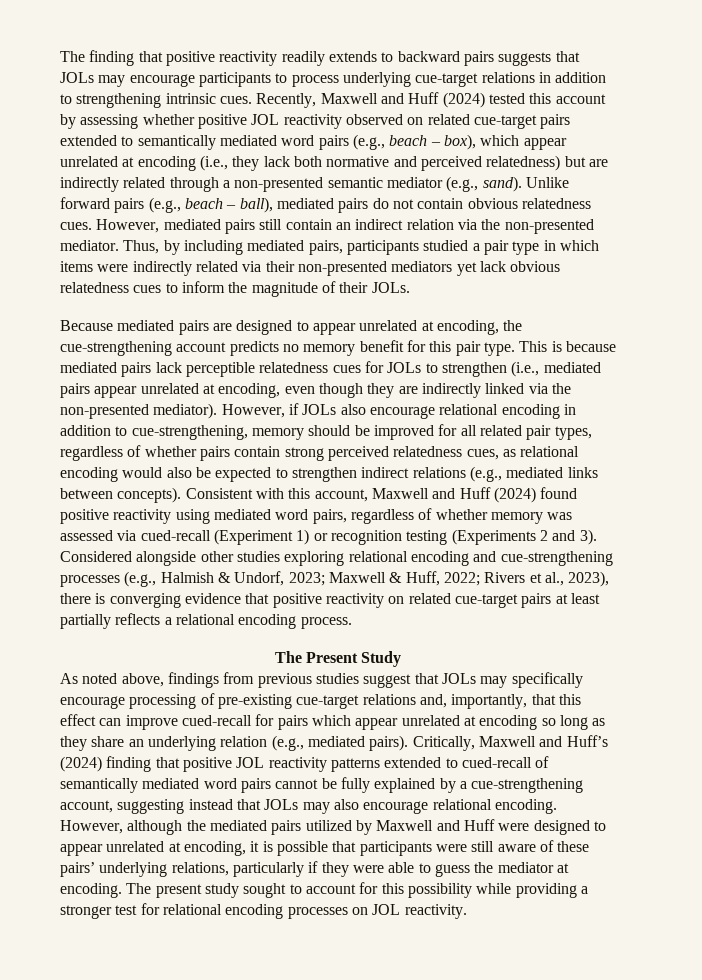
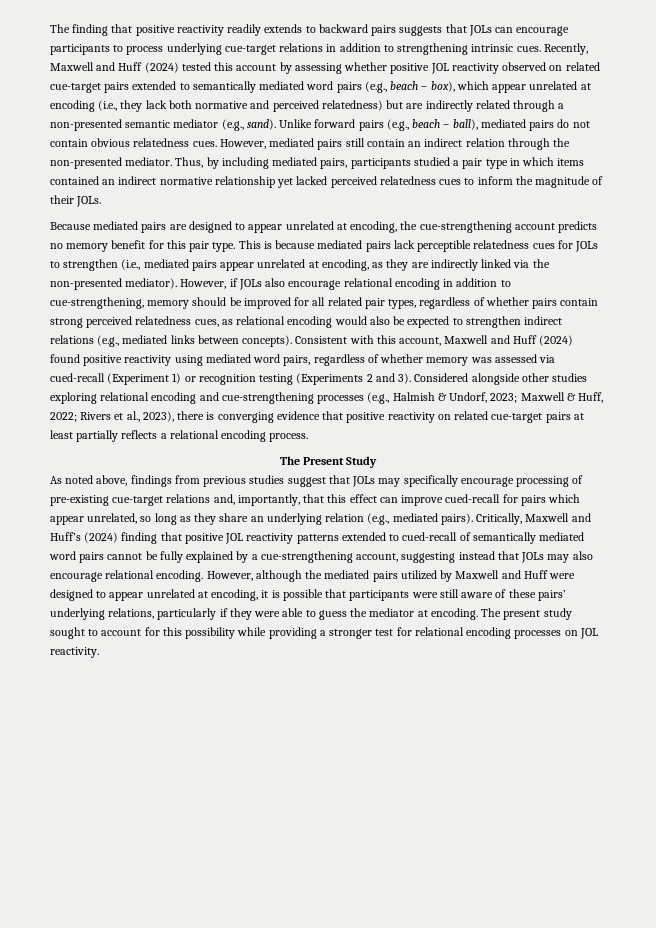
[98,75,126,87] may -> [495,27,514,33] can
[457,219,477,230] via -> [507,138,550,150] through
[97,261,561,276] were indirectly related via their non-presented mediators yet lack obvious -> [50,176,377,188] contained an indirect normative relationship yet lacked perceived
[284,383,363,398] even though -> [372,262,384,268] as
[401,715,538,730] unrelated at encoding -> [87,513,138,524] unrelated,

